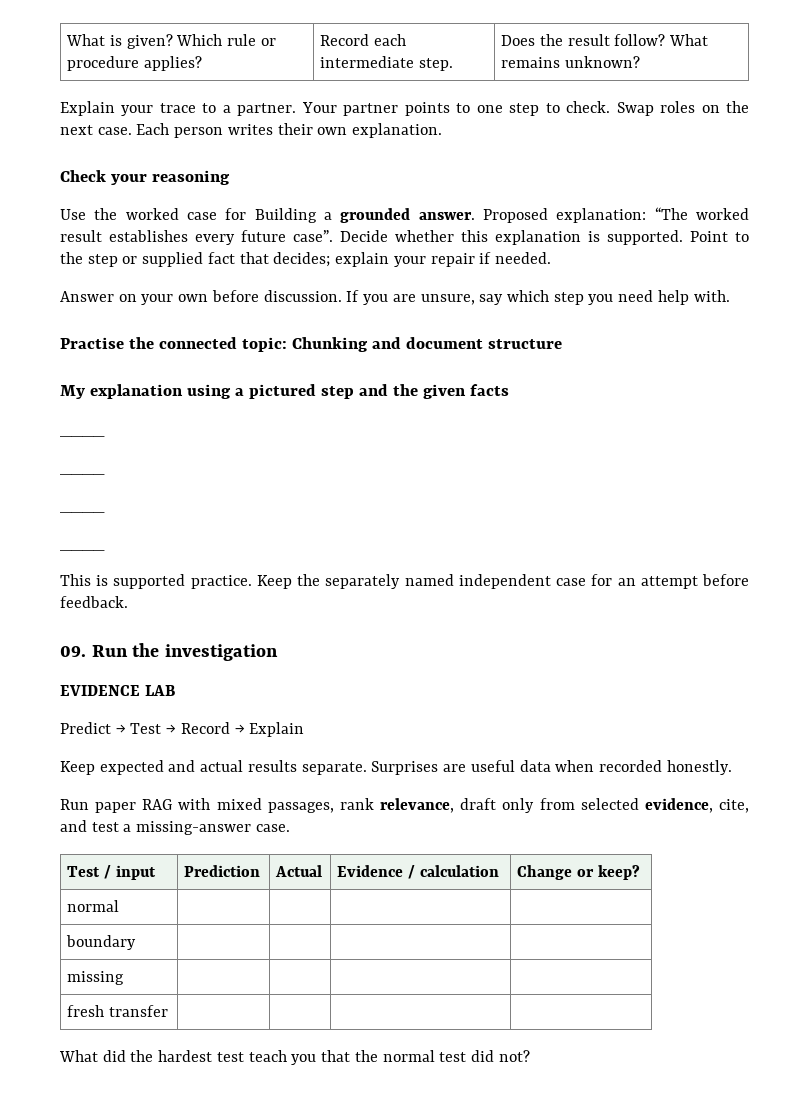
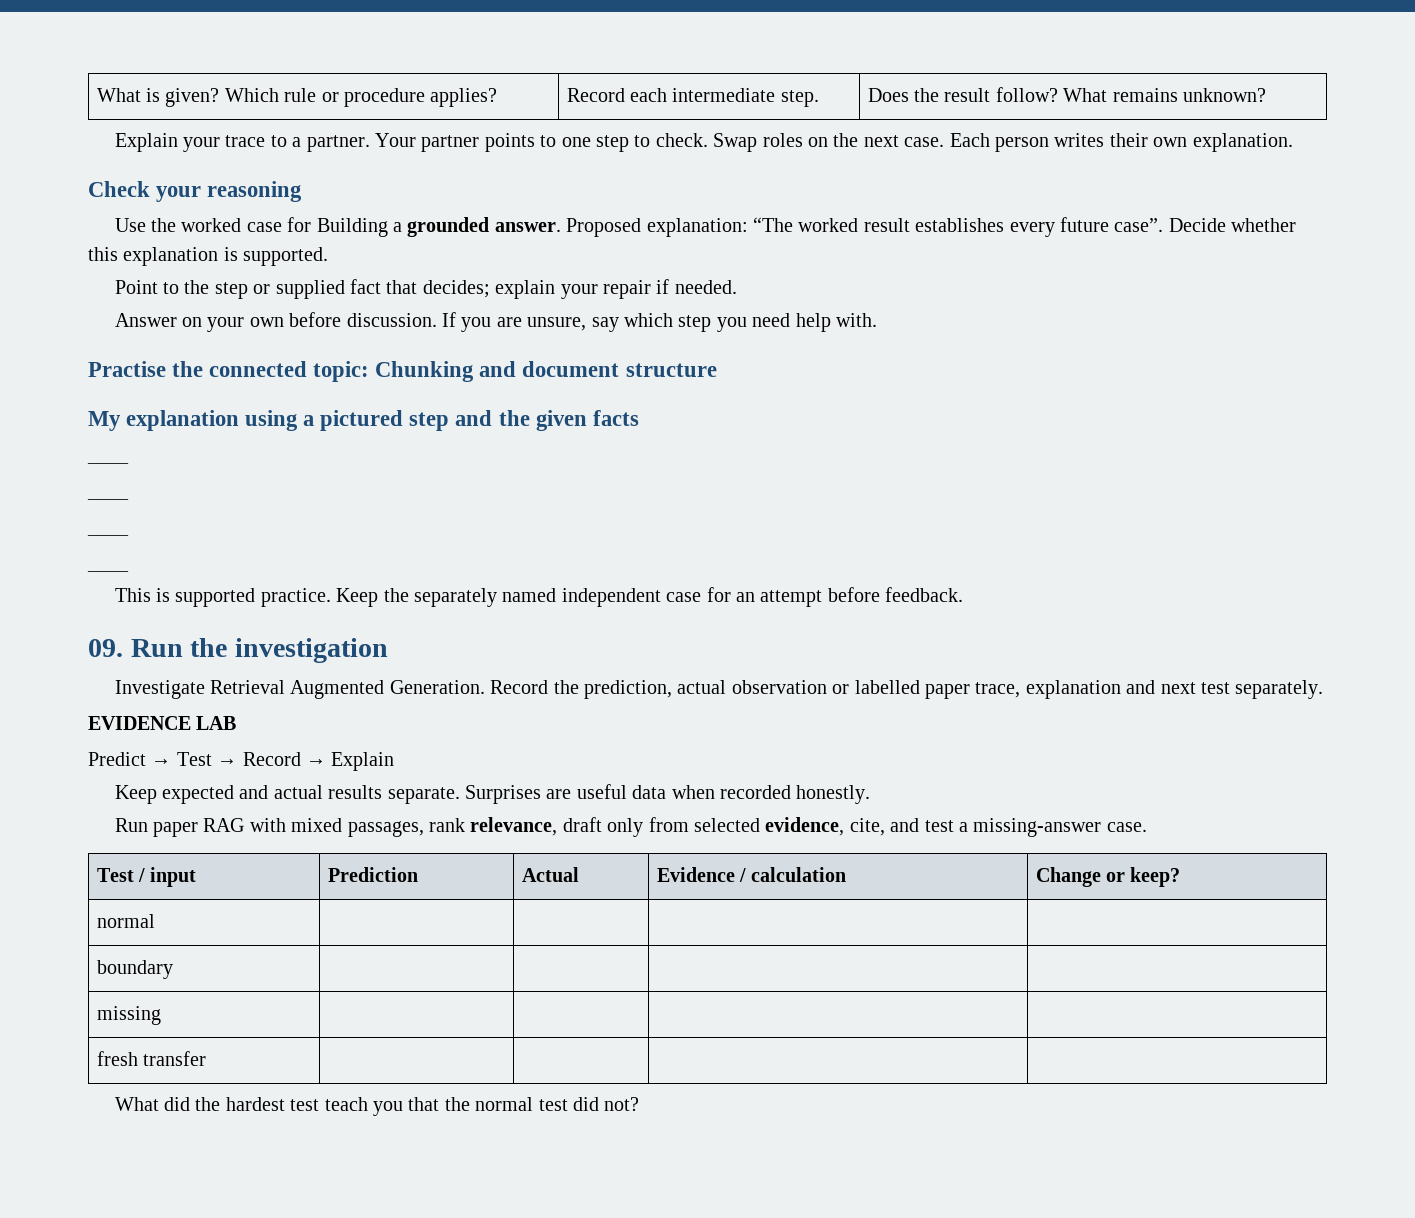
(683, 237) none -> (329, 256) //
(278, 652) none -> [114,680,1324,699] // Investigate Retrieval Augmented Generation. Record the prediction, actual observation or labelled paper trace, explanation and next test separately.

